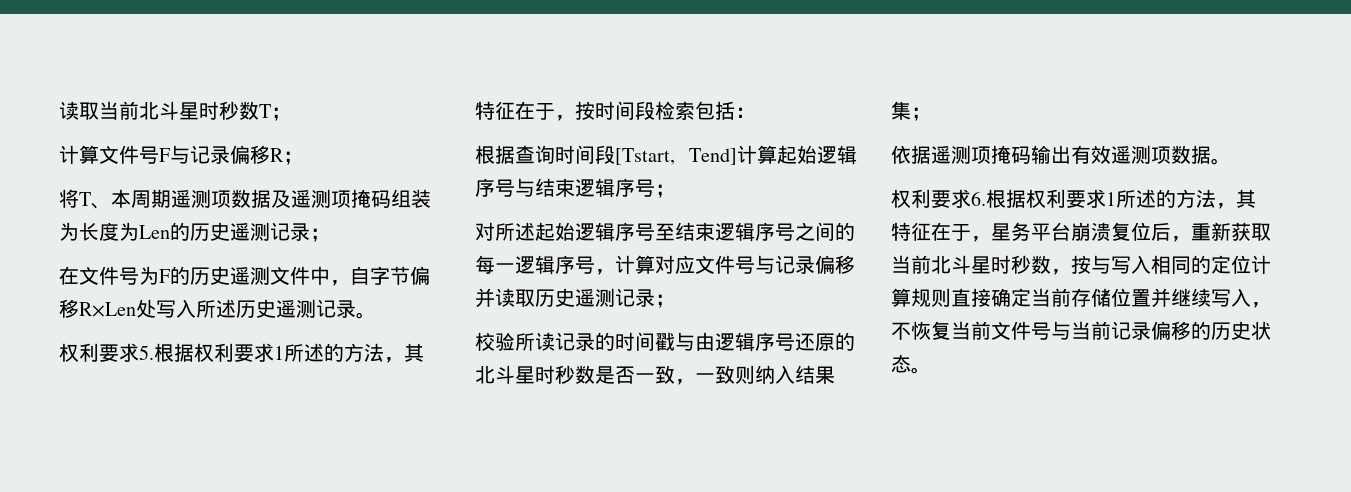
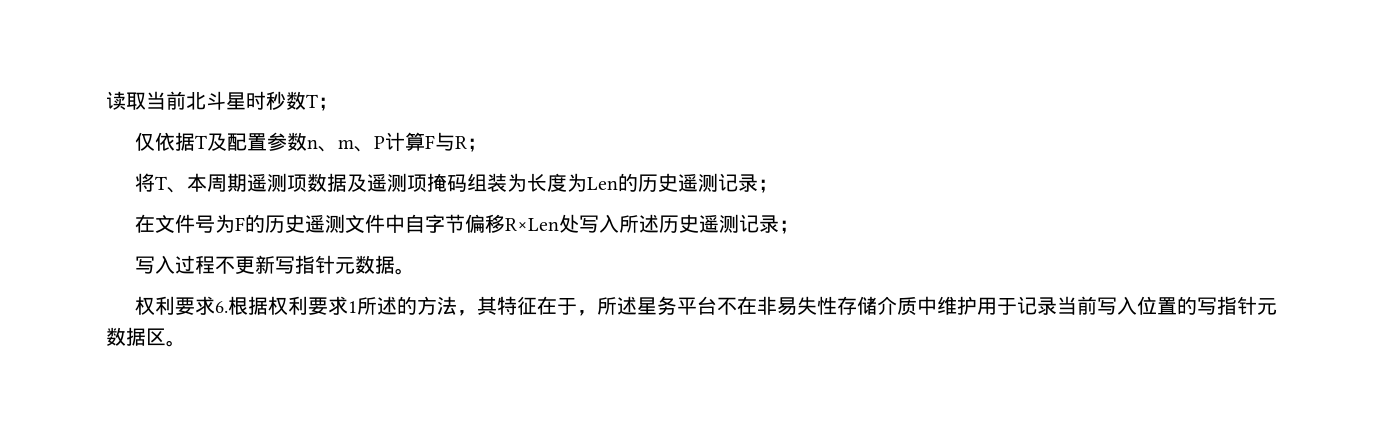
[59,145,270,164] 计算文件号F与记录偏移 -> [135,132,456,152] 仅依据T及配置参数n、m、P计算F与
[330,280,350,286] ， -> (406, 223) none
[356,312,376,319] [59,343,424,363] [475,101,755,121] [475,145,857,165] [475,178,675,198] [475,222,855,242] [475,255,855,275] [475,288,675,308] [475,332,855,352] [475,365,835,385] [891,101,931,121] [891,145,1171,164] 。 // 权利要求5.根据权利要求1所述的方法，其特征在于，按时间段检索包括： // 根据查询时间段[Tstart, Tend]计算起始逻辑序号与结束逻辑序号； // 对所述起始逻辑序号至结束逻辑序号之间的每一逻辑序号，计算对应文件号与记录偏移并读取历史遥测记录； // 校验所读记录的时间戳与由逻辑序号还原的北斗星时秒数是否一致，一致则纳入结果集； // 依据遥测项掩码输出有效遥测项 -> [779,220,800,234] [135,255,356,274] ； // 写入过程不更新写指针元
(991, 239) none -> [597,296,638,315] 所述
[1071,222,1271,242] [891,255,1271,275] [891,288,1271,308] [891,321,1271,340] [891,354,911,373] 崩溃复位后，重新获取当前北斗星时秒数，按与写入相同的定位计算规则直接确定当前存储位置并继续写入，不恢复当前文件号与当前记录偏移的历史状态 -> [717,296,1278,316] [106,327,166,346] 不在非易失性存储介质中维护用于记录当前写入位置的写指针元数据区

